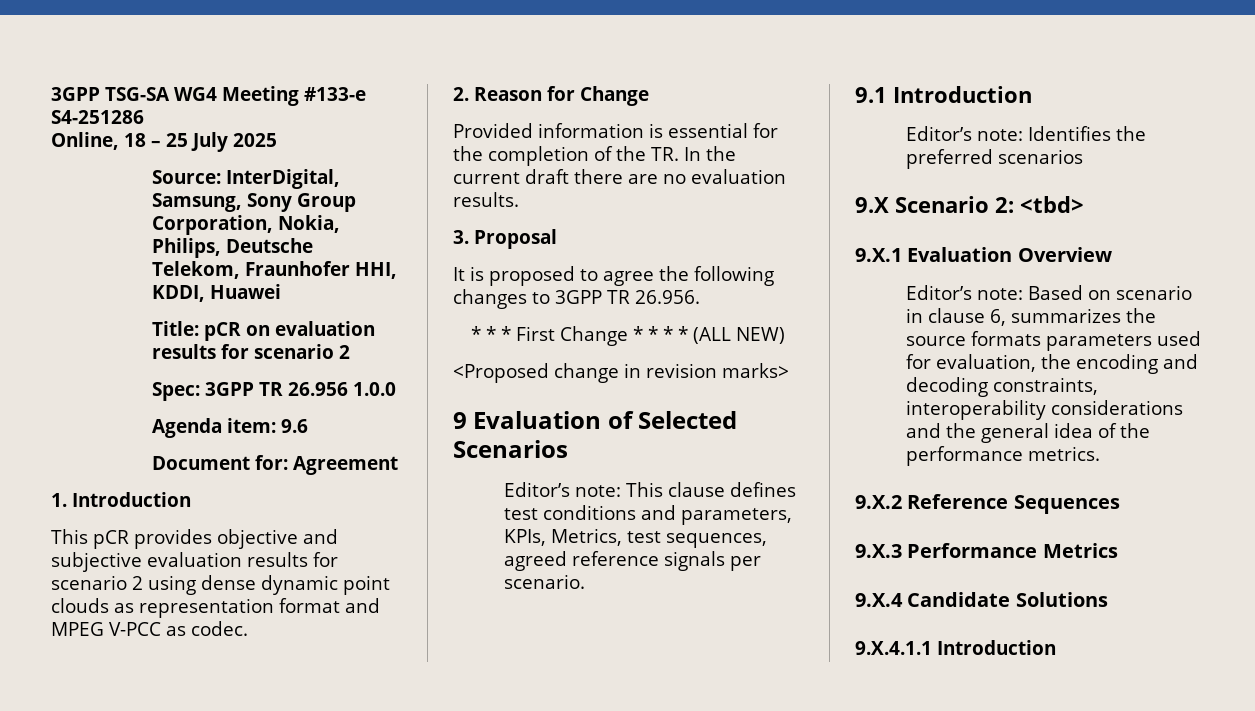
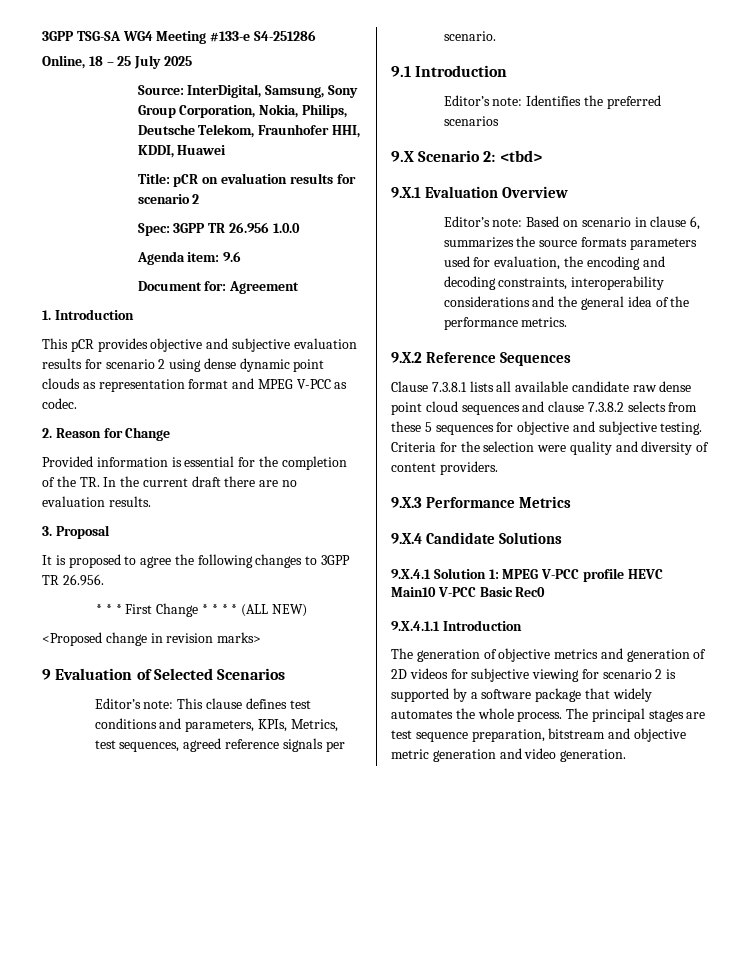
(1120, 504) none -> [391,381,692,392] [391,401,698,415] [391,421,703,435] [391,441,710,455] [391,461,498,475] // Clause 7.3.8.1 lists all available candidate raw dense point cloud sequences and clause 7.3.8.2 selects from these 5 sequences for objective and subjective testing. Criteria for the selection were quality and diversity of content providers.
[855,640,1056,655] 9.X.4.1.1 Introduction -> [391,568,663,582] [391,587,546,597] [391,620,522,631] [391,648,707,662] [391,668,677,682] [391,688,652,702] [391,708,706,722] [391,728,686,742] [391,748,627,762] 9.X.4.1 Solution 1: MPEG V-PCC profile HEVC Main10 V-PCC Basic Rec0 // 9.X.4.1.1 Introduction // The generation of objective metrics and generation of 2D videos for subjective viewing for scenario 2 is supported by a software package that widely automates the whole process. The principal stages are test sequence preparation, bitstream and objective metric generation and video generation.

